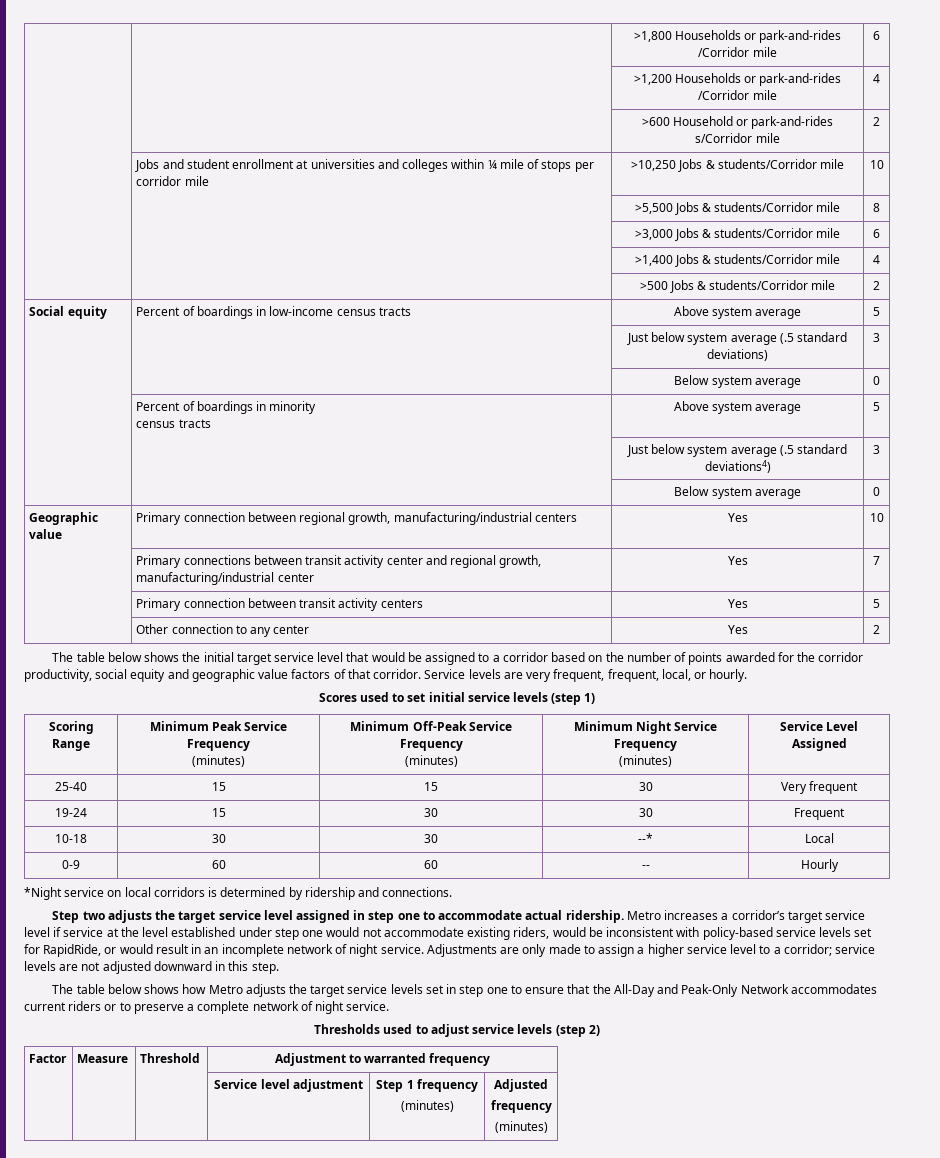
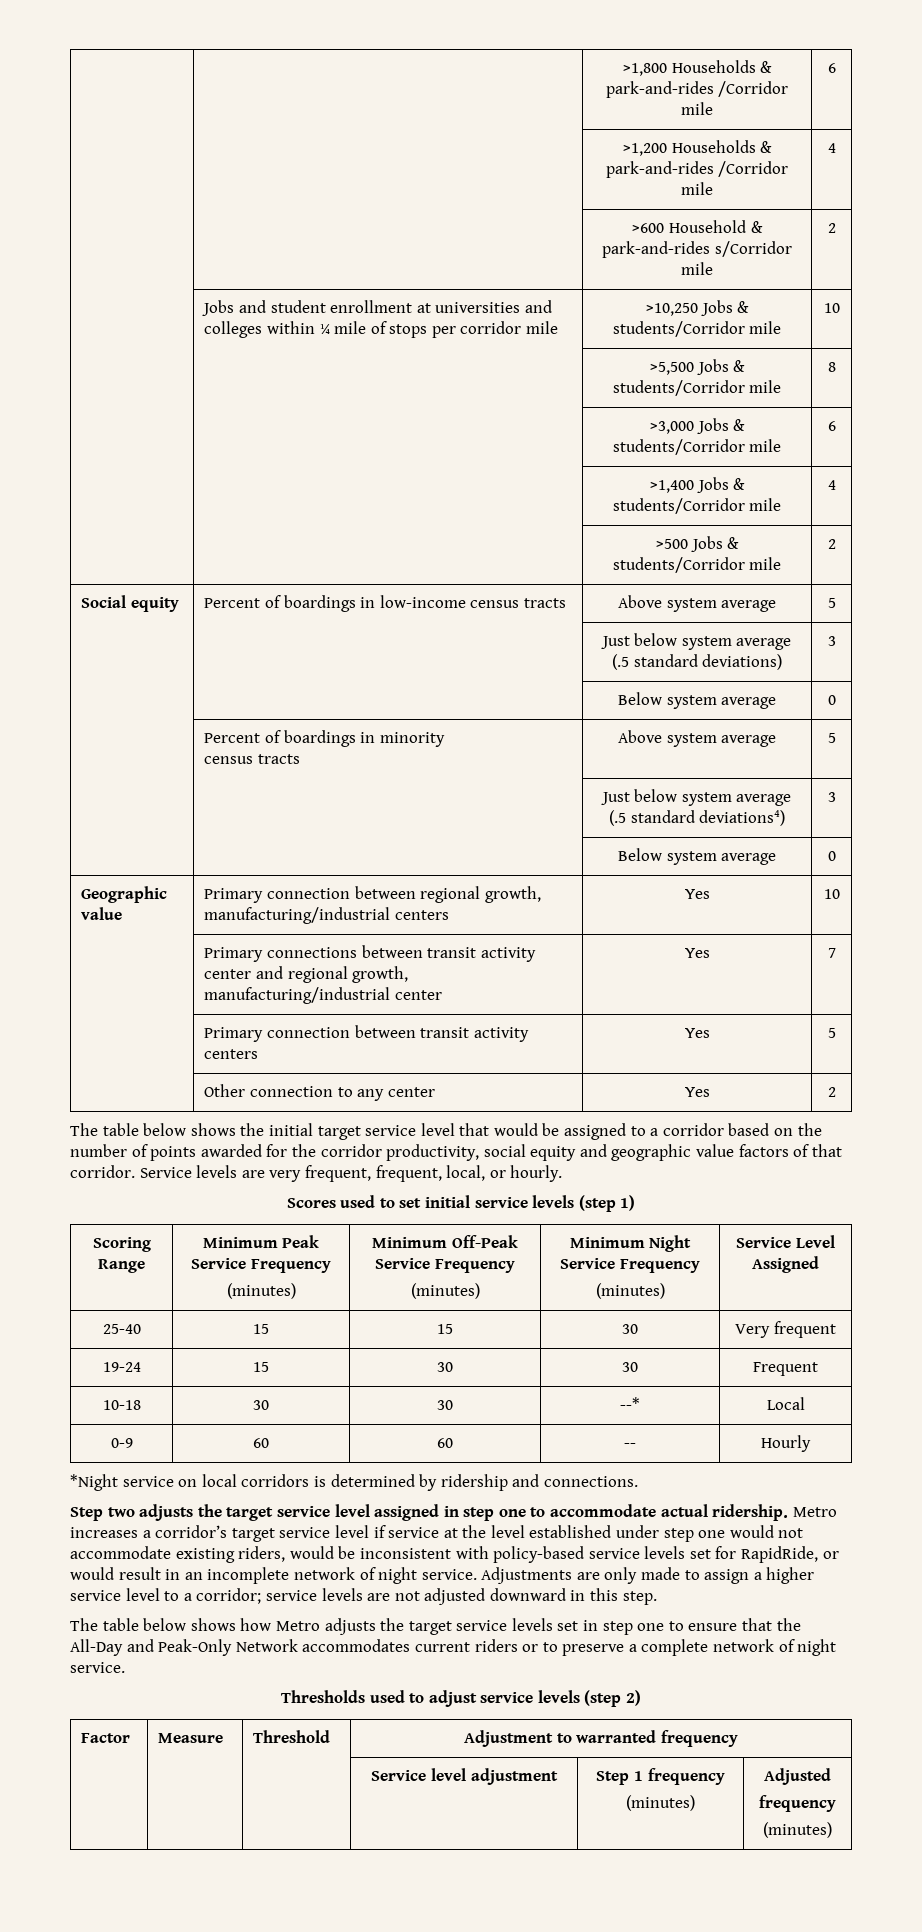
[744,33,757,40] or -> [760,61,773,73] &
[744,76,757,83] or -> [760,141,773,153] &
[736,119,749,126] or -> [750,221,763,233] &

